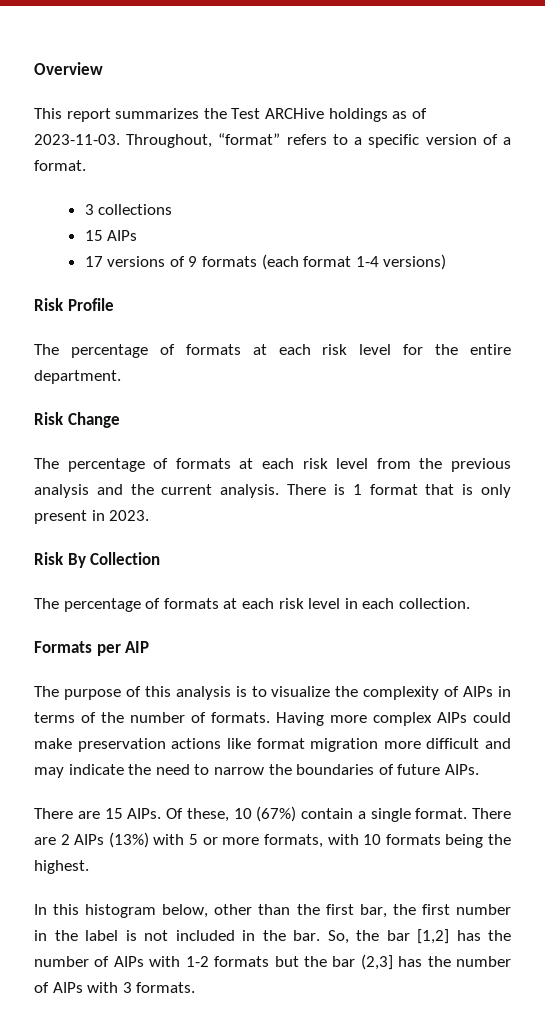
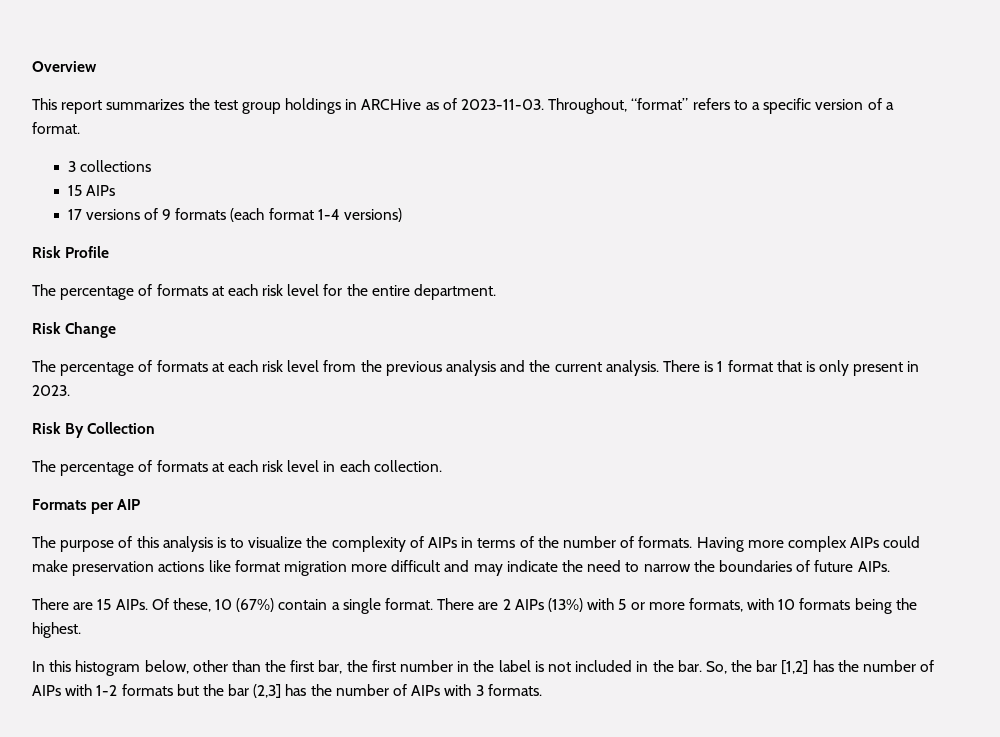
[231,108,388,122] Test ARCHive holdings -> [213,98,422,114] test group holdings in ARCHive

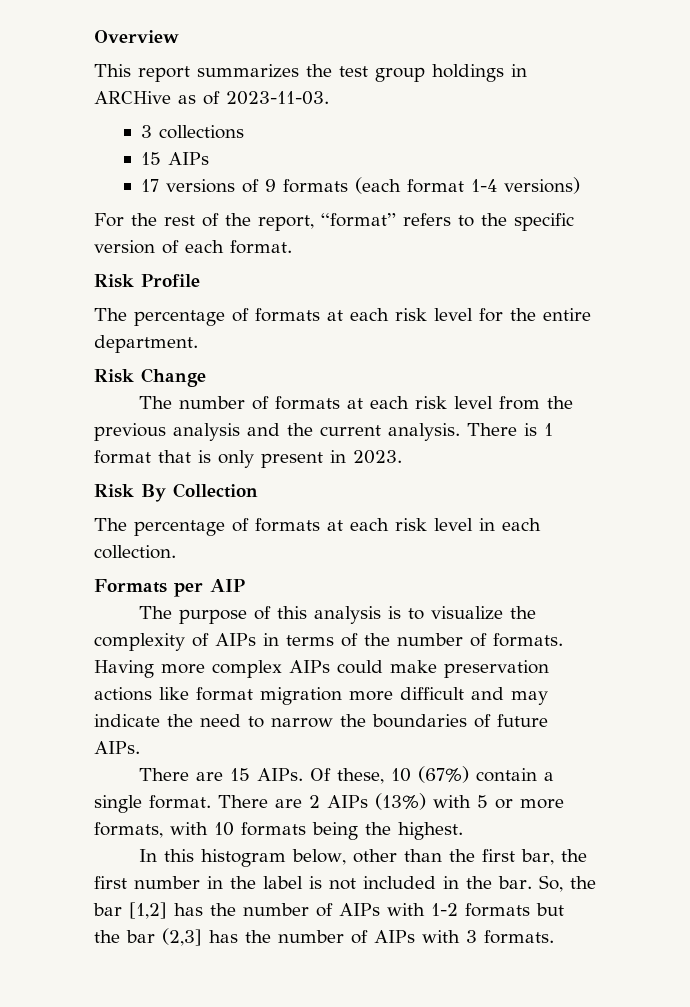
[548,98,894,114] [32,122,80,134] Throughout, “format” refers to a specific version of a format. -> (329, 98) none
(403, 215) none -> [94,213,574,231] [94,240,292,254] // For the rest of the report, “format” refers to the specific version of each format.
[60,362,135,376] percentage -> [179,396,246,409] number

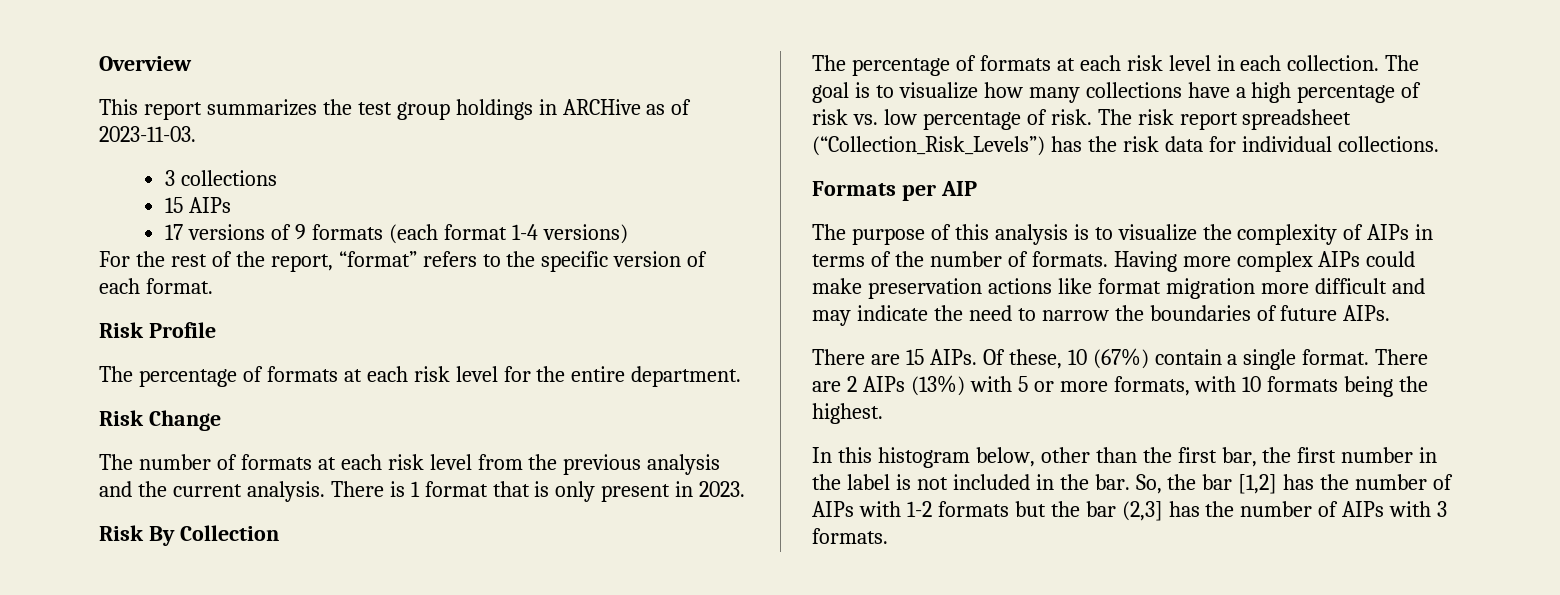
(176, 552) none -> [1385,55,1420,71] [812,82,1422,103] [812,109,1352,130] [812,136,1439,156] The goal is to visualize how many collections have a high percentage of risk vs. low percentage of risk. The risk report spreadsheet (“Collection_Risk_Levels”) has the risk data for individual collections.

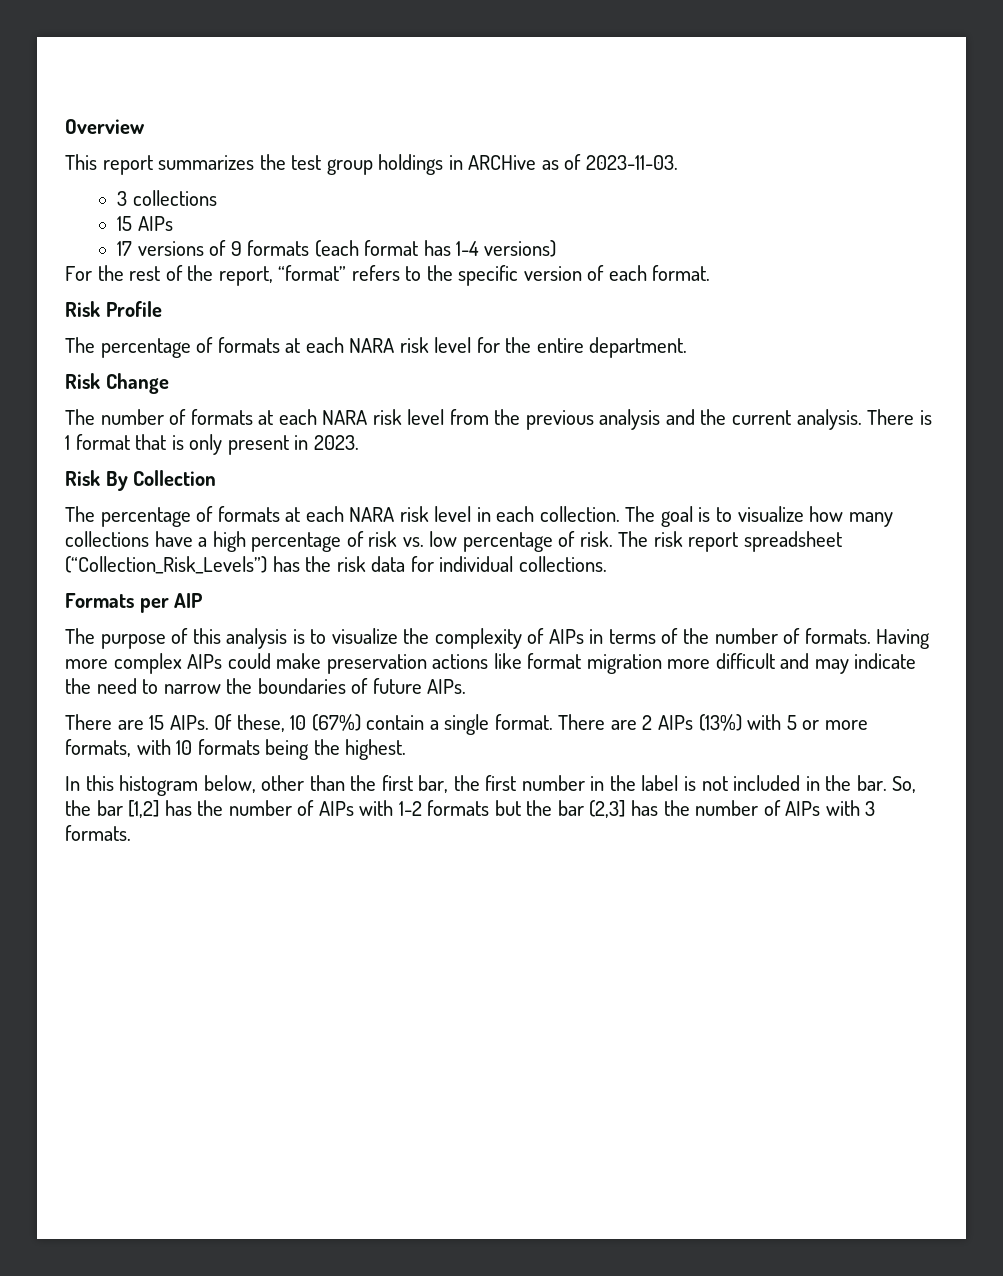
(507, 232) none -> [423,240,451,256] has
(408, 374) none -> [349,338,395,353] NARA
(382, 462) none -> [322,410,368,425] NARA
(1121, 63) none -> [349,507,395,522] NARA

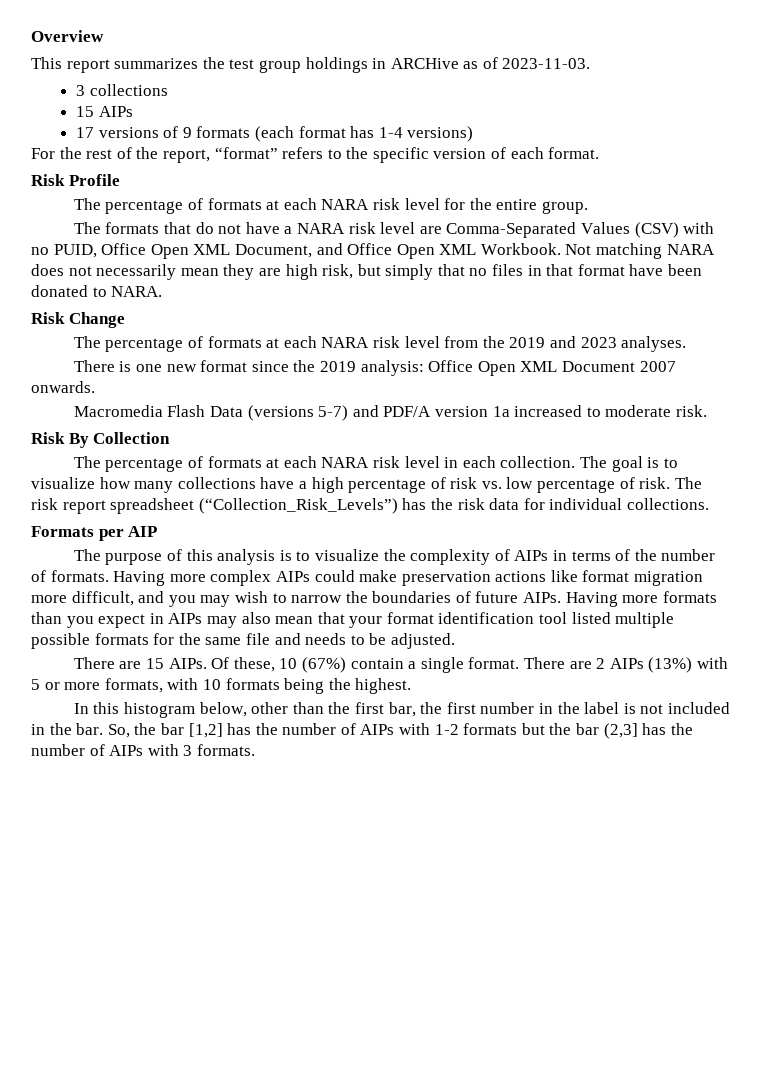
[589,337,688,358] department. -> [541,201,588,214] [73,222,715,238] [31,243,715,259] [31,264,703,280] [31,285,163,297] group. // The formats that do not have a NARA risk level are Comma-Separated Values (CSV) with no PUID, Office Open XML Document, and Office Open XML Workbook. Not matching NARA does not necessarily mean they are high risk, but simply that no files in that format have been donated to NARA.
[100,409,164,425] number -> [105,338,184,352] percentage
[525,409,932,430] [65,434,359,455] previous analysis and the current analysis. There is 1 format that is only present in 2023. -> [509,336,687,352] [73,360,676,376] [31,381,95,393] [73,405,707,421] 2019 and 2023 analyses. // There is one new format since the 2019 analysis: Office Open XML Document 2007 onwards. // Macromedia Flash Data (versions 5-7) and PDF/A version 1a increased to moderate risk.
[715,653,917,674] [65,678,137,694] difficult and may indicate the need -> [71,591,268,607] difficult, and you may wish
(467, 686) none -> [565,591,717,607] [31,612,675,628] [31,633,455,649] Having more formats than you expect in AIPs may also mean that your format identification tool listed multiple possible formats for the same file and needs to be adjusted.

